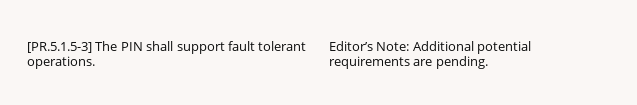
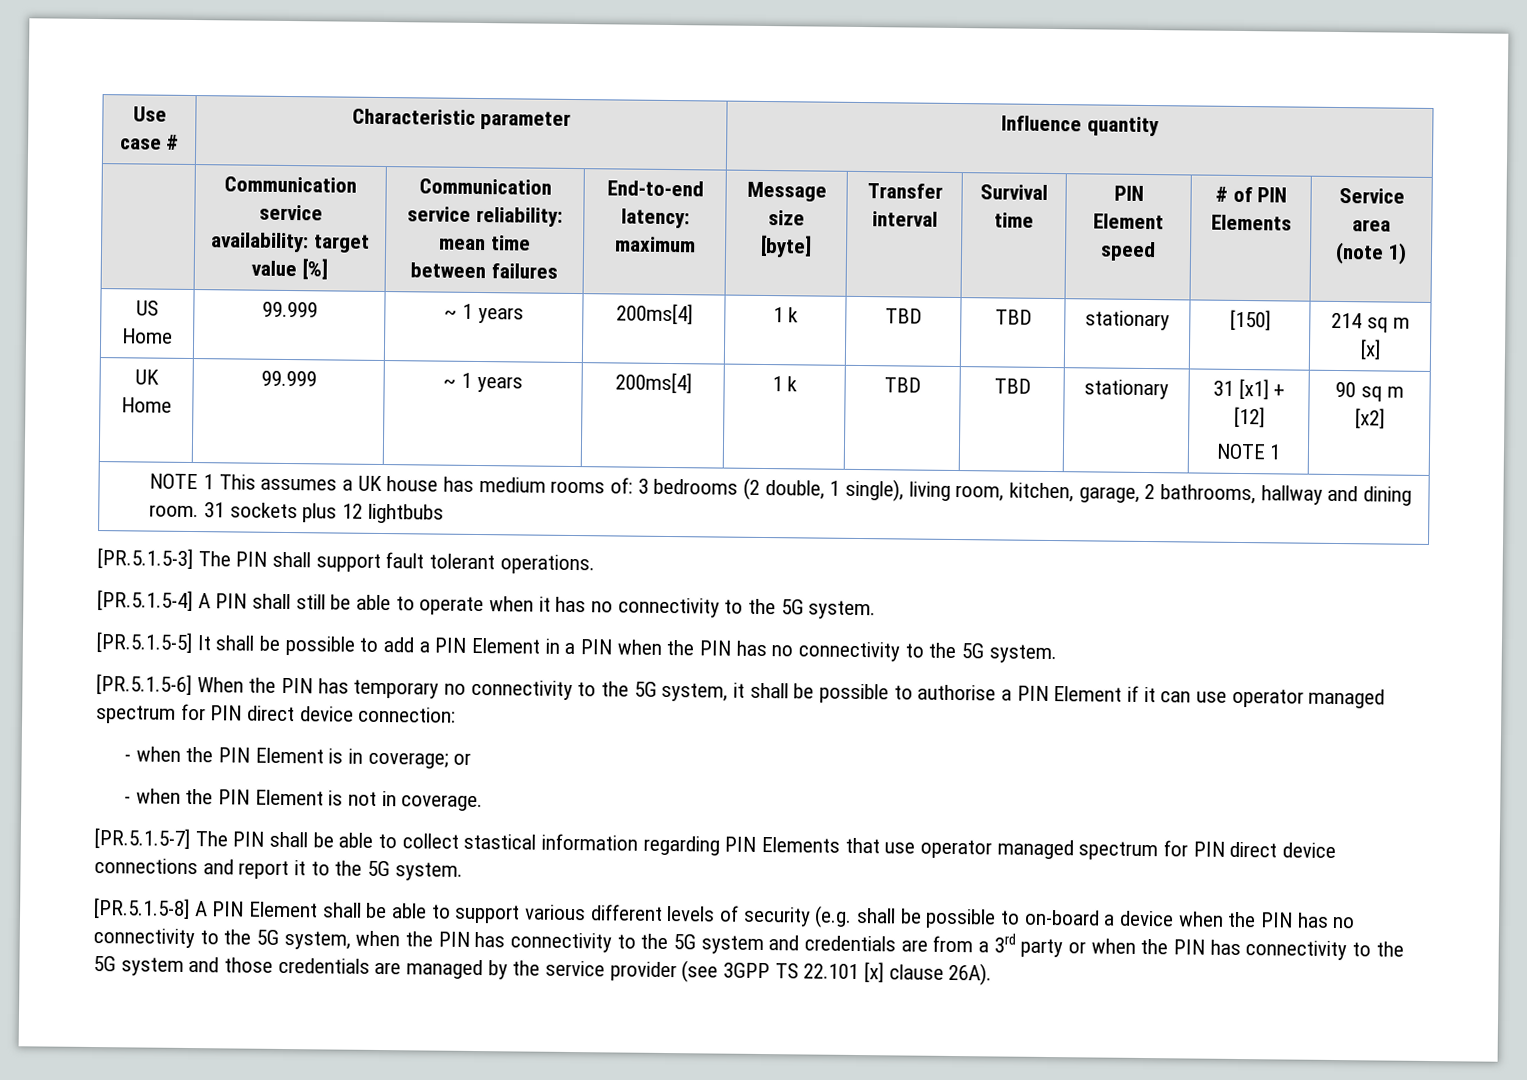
(27, 47) none -> [132,106,167,122] [119,134,180,150] [351,108,572,130] [1001,115,1159,137] [224,176,357,193] [258,204,323,221] [210,232,370,253] [251,258,328,280] [418,178,552,195] [407,206,563,227] [439,235,531,251] [410,262,558,279] [606,180,704,197] [620,208,690,229] [614,236,696,253] [746,181,827,202] [768,210,805,226] [760,234,812,258] [866,183,943,199] [871,211,938,227] [980,184,1048,200] [994,212,1034,228] [1113,185,1144,201] [1093,213,1164,230] [1100,241,1156,262] [1214,186,1288,203] [1210,214,1292,231] [1338,188,1405,204] [1352,219,1391,232] [1334,241,1408,265] [136,300,159,316] [122,328,173,344] [261,301,318,318] [444,303,524,324] [615,303,693,325] [772,307,799,323] [885,308,922,324] [994,309,1032,325] [1085,310,1170,331] [1229,309,1271,331] [1330,312,1411,333] [1359,339,1381,360] [134,369,159,385] [121,397,172,413] [260,370,317,387] [443,372,523,393] [614,372,692,394] [771,376,798,392] [884,377,921,393] [993,378,1031,394] [1084,379,1169,400] [1212,378,1286,400] [1233,406,1265,428] [1215,443,1282,460] [1334,381,1405,402] [1354,408,1385,429] [149,473,1413,506] [149,502,444,524] Use case # | Characteristic parameter | Influence quantity // | Communication service availability: target value [%] | Communication service reliability: mean time between failures | End-to-end latency: maximum | Message size [byte] | Transfer interval | Survival time | PIN Element speed | # of PIN Elements | Service area (note 1) // US Home | 99.999 | ~ 1 years | 200ms[4] | 1 k | TBD | TBD | stationary | [150] | 214 sq m [x] // UK Home | 99.999 | ~ 1 years | 200ms[4] | 1 k | TBD | TBD | stationary | 31 [x1] + [12] // NOTE 1 | 90 sq m [x2] // NOTE 1 This assumes a UK house has medium rooms of: 3 bedrooms (2 double, 1 single), living room, kitchen, garage, 2 bathrooms, hallway and dining room. 31 sockets plus 12 lightbubs //
[329,41,532,54] [329,56,488,69] Editor’s Note: Additional potential requirements are pending. -> [97,590,877,620] [96,632,1057,664] [96,674,1386,709] [96,703,457,724] [123,746,472,769] [123,788,484,812] [94,828,1337,861] [94,858,463,881] [94,898,1356,929] [93,928,1404,961] [93,956,993,986] [PR.5.1.5-4] A PIN shall still be able to operate when it has no connectivity to the 5G system. // [PR.5.1.5-5] It shall be possible to add a PIN Element in a PIN when the PIN has no connectivity to the 5G system. // [PR.5.1.5-6] When the PIN has temporary no connectivity to the 5G system, it shall be possible to authorise a PIN Element if it can use operator managed spectrum for PIN direct device connection: // - when the PIN Element is in coverage; or // - when the PIN Element is not in coverage. // [PR.5.1.5-7] The PIN shall be able to collect stastical information regarding PIN Elements that use operator managed spectrum for PIN direct device connections and report it to the 5G system. // [PR.5.1.5-8] A PIN Element shall be able to support various different levels of security (e.g. shall be possible to on-board a device when the PIN has no connectivity to the 5G system, when the PIN has connectivity to the 5G system and credentials are from a 3rd party or when the PIN has connectivity to the 5G system and those credentials are managed by the service provider (see 3GPP TS 22.101 [x] clause 26A).

